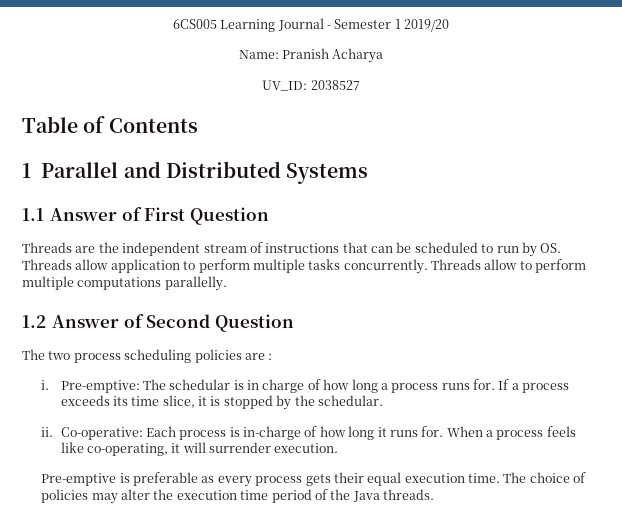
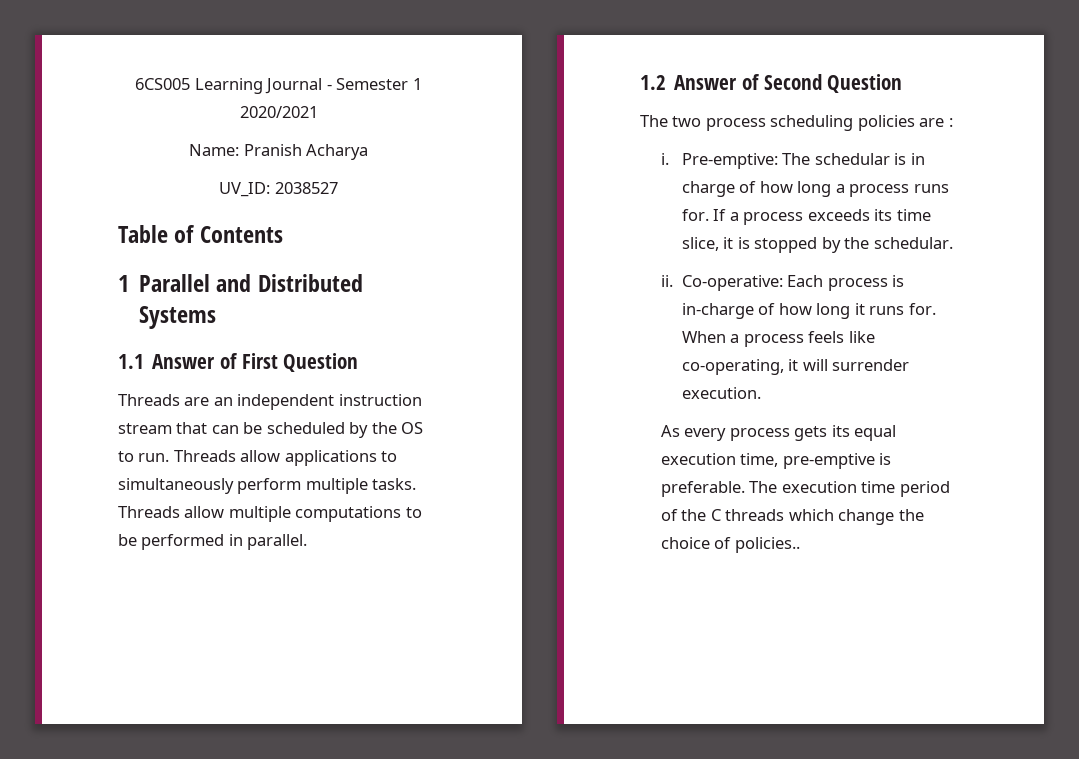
[404,19,450,32] 2019/20 -> [239,106,318,118] 2020/2021
[98,242,562,257] [22,259,587,274] [22,276,227,291] the independent stream of instructions that can be scheduled to run by OS. Threads allow application to perform multiple tasks concurrently. Threads allow to perform multiple computations parallelly. -> [213,394,422,410] [118,422,424,438] [118,450,398,466] [118,478,417,494] [118,506,422,522] [118,534,308,550] an independent instruction stream that can be scheduled by the OS to run. Threads allow applications to simultaneously perform multiple tasks. Threads allow multiple computations to be performed in parallel.
[41,472,215,486] Pre-emptive is preferable as -> [660,425,680,437] As
[333,472,364,483] their -> [831,425,850,437] its
[468,472,587,483] [41,489,174,504] time. The choice of policies may alter the -> [740,453,892,469] [660,481,778,497] time, pre-emptive is preferable. The
[352,489,435,502] Java threads. -> [710,509,924,525] [660,537,800,553] C threads which change the choice of policies..

